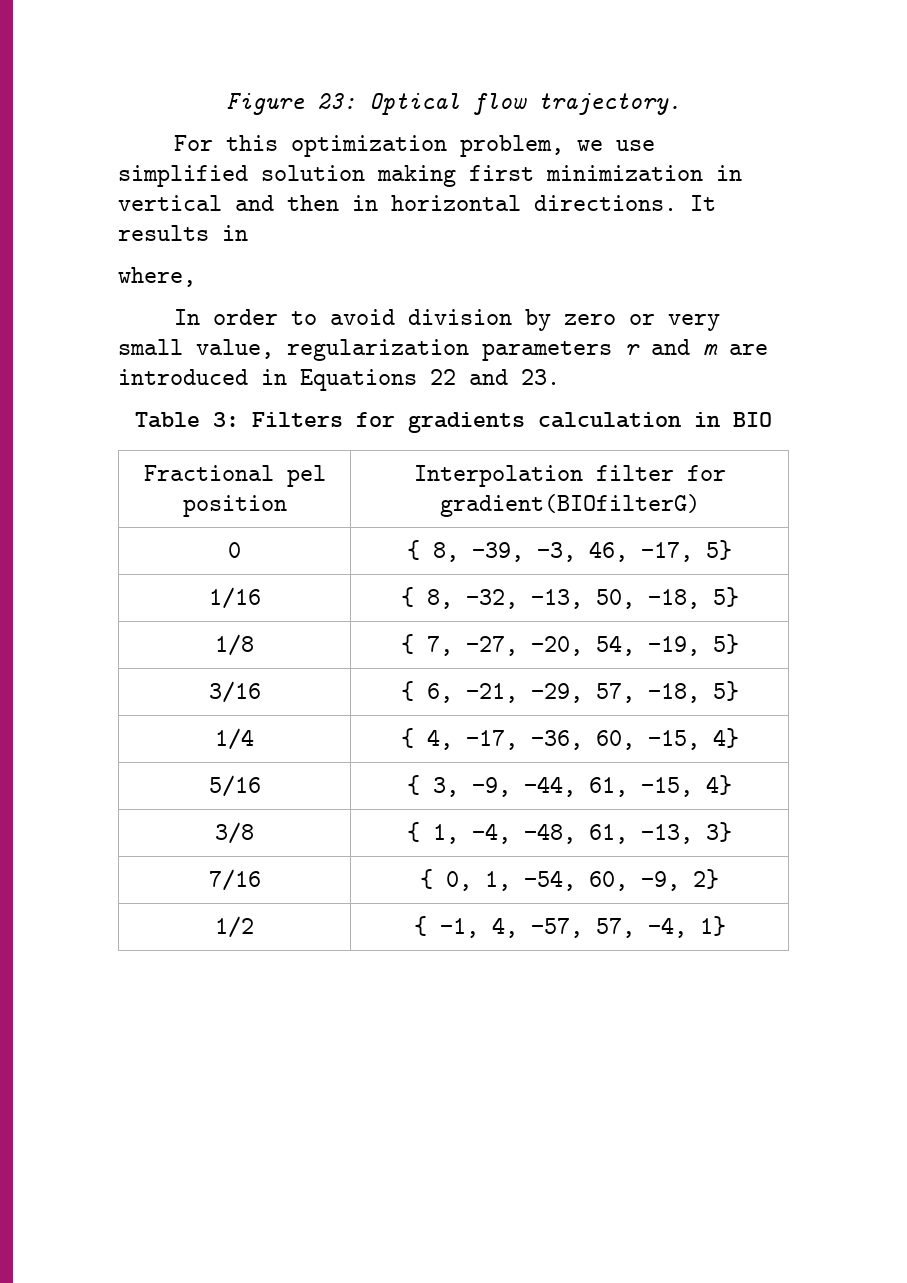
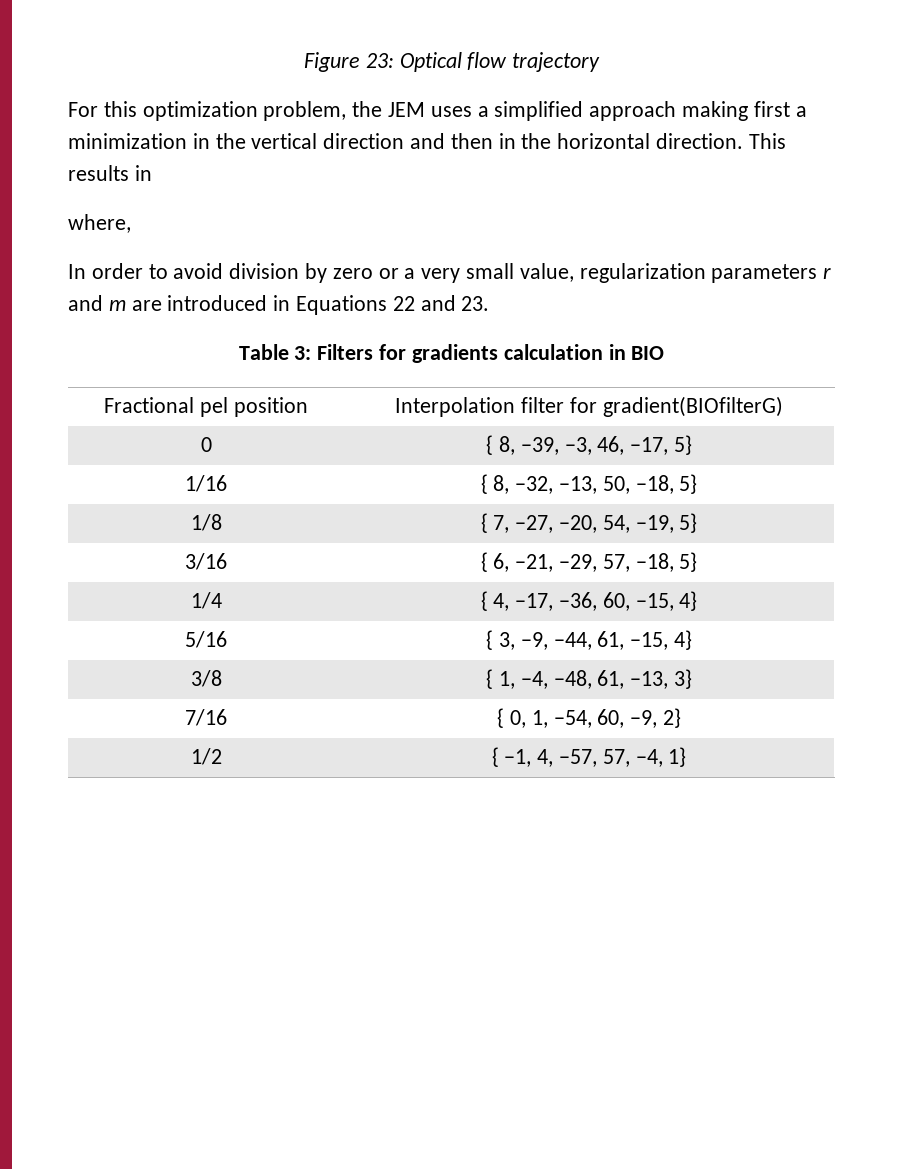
[538,93,681,115] trajectory. -> [512,52,601,72] trajectory
[576,140,655,151] [118,165,365,187] we use simplified solution -> [352,101,677,121] the JEM uses a simplified approach
(534, 173) none -> [795,106,807,117] a
[118,195,716,211] vertical and then in horizontal directions. It -> [215,133,786,149] the vertical direction and then in the horizontal direction. This
(655, 319) none -> [404,268,416,279] a

